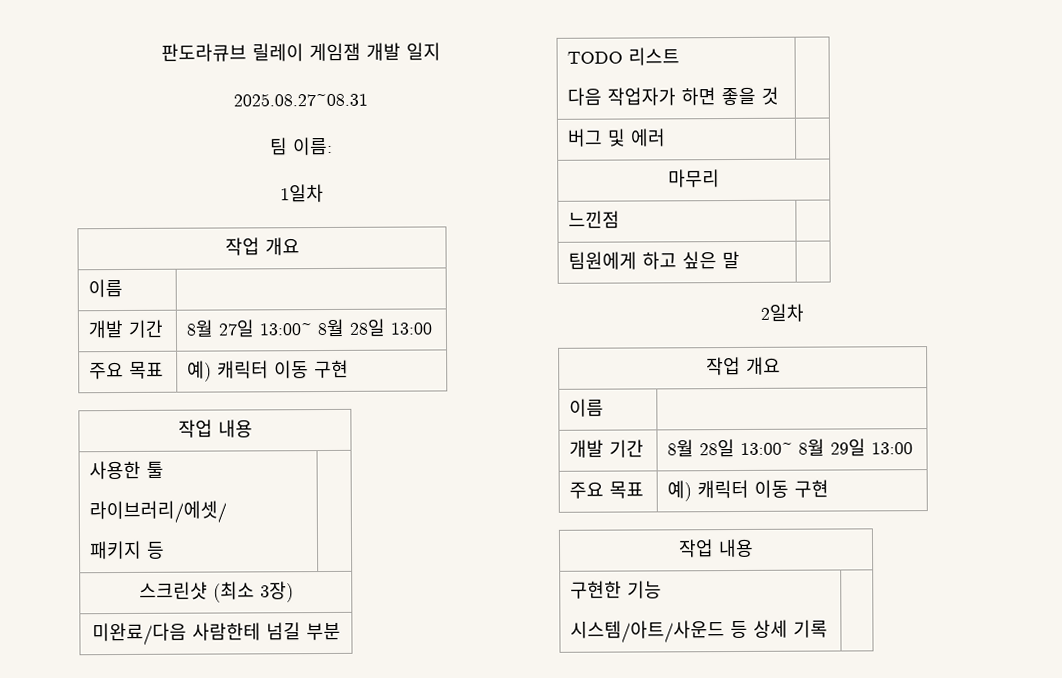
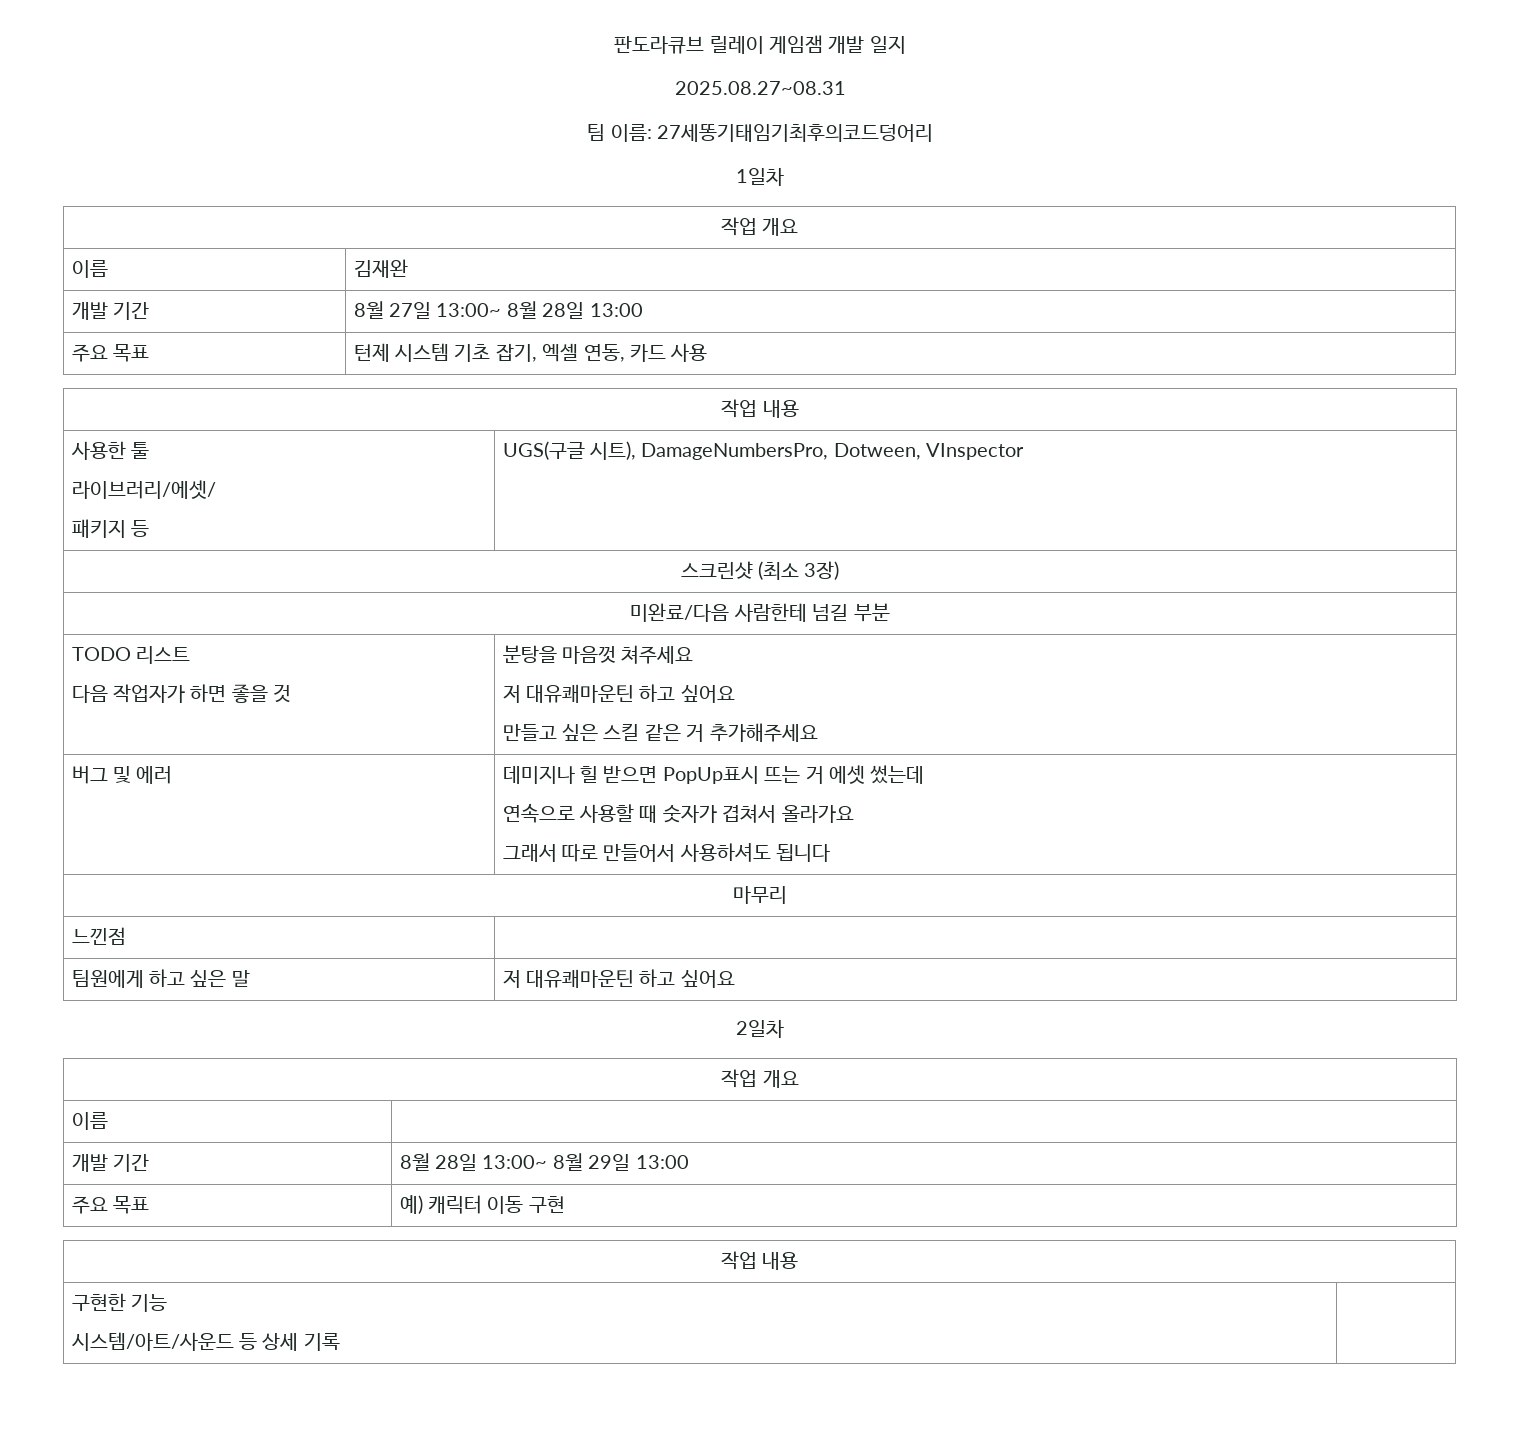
(333, 146) none -> [656,124,933,142] 27세똥기태임기최후의코드덩어리
(124, 288) none -> [353,259,408,278] 김재완
[187,359,350,382] 예) 캐릭터 이동 구현 -> [353,343,708,362] 턴제 시스템 기초 잡기, 엑셀 연동, 카드 사용
(166, 550) none -> [502,441,1025,460] UGS(구글 시트), DamageNumbersPro, Dotween, VInspector
[567,128,667,147] // 버그 및 에러 | -> [502,645,694,664] [502,684,735,703] [502,723,818,742] [71,766,173,784] [502,765,925,784] [502,803,854,823] [502,843,831,862] 분탕을 마음껏 쳐주세요 // 저 대유쾌마운틴 하고 싶어요 // 만들고 싶은 스킬 같은 거 추가해주세요 // 버그 및 에러 | 데미지나 힐 받으면 PopUp표시 뜨는 거 에셋 썼는데 // 연속으로 사용할 때 숫자가 겹쳐서 올라가요 // 그래서 따로 만들어서 사용하셔도 됩니다
(741, 260) none -> [502,969,735,988] 저 대유쾌마운틴 하고 싶어요

